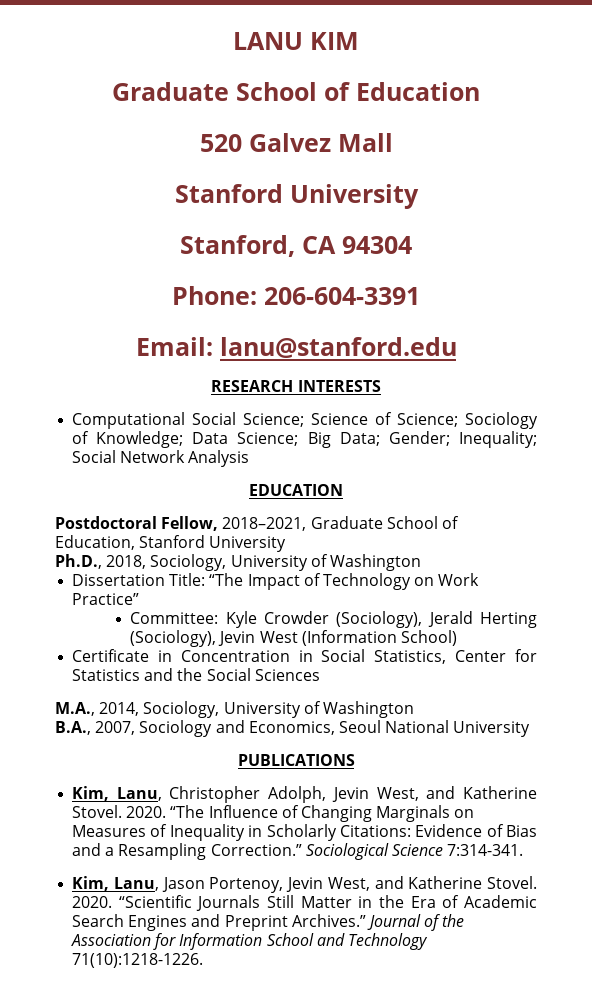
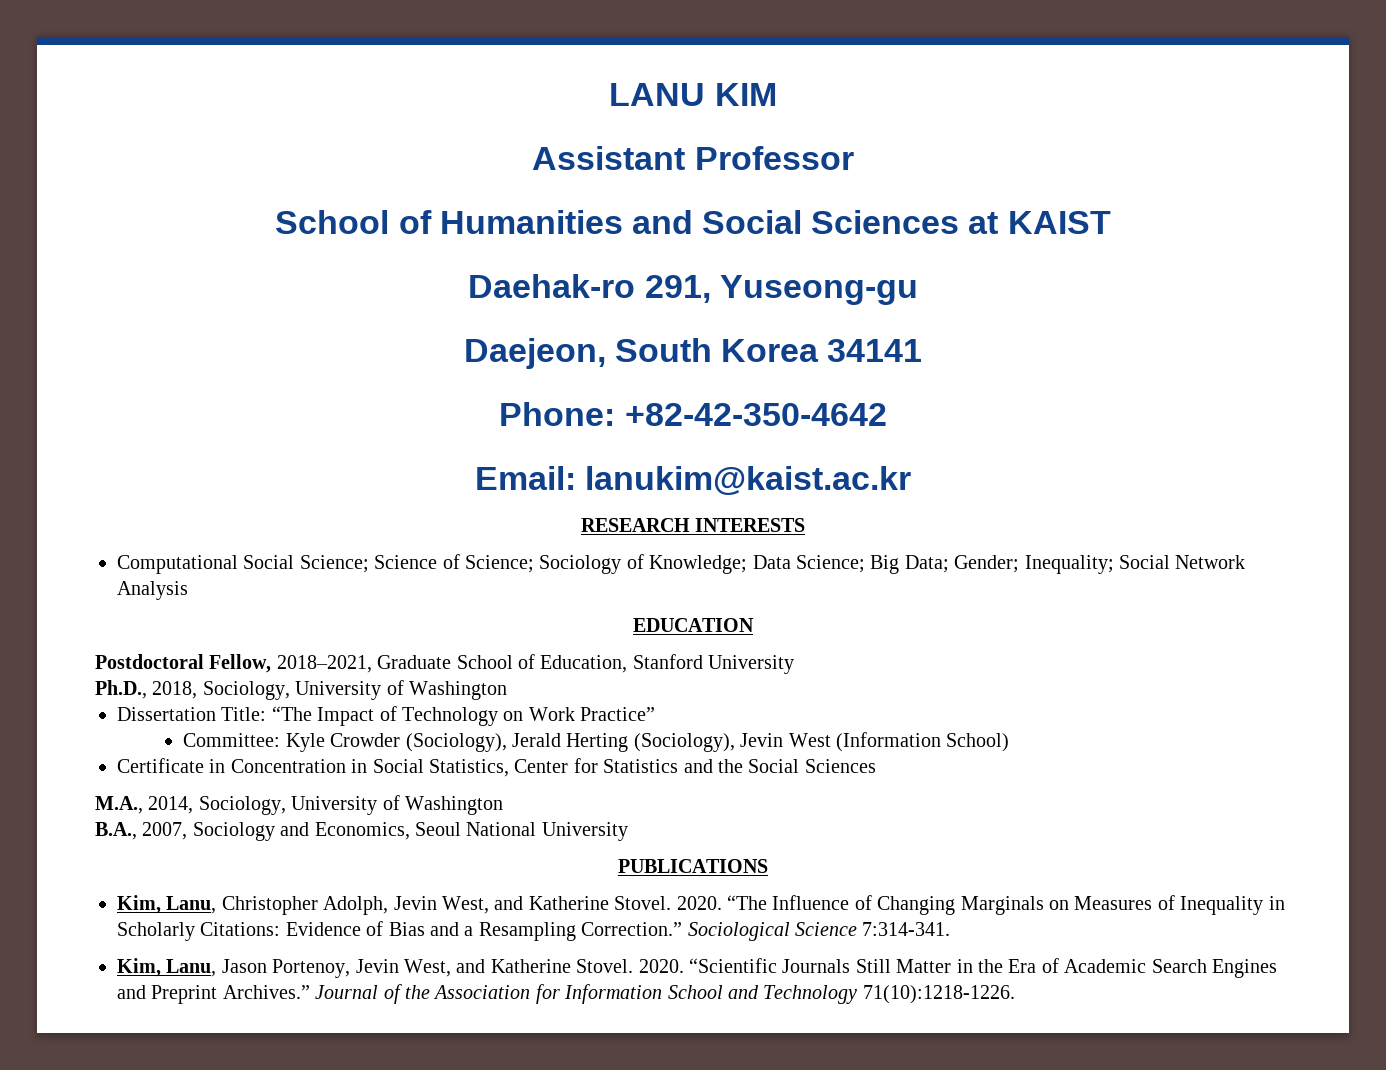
[112,82,480,101] [199,133,393,152] [174,184,419,209] [180,235,412,257] Graduate School of Education // 520 Galvez Mall // Stanford University // Stanford, CA 94304 -> [532,146,854,170] [275,210,1111,234] [468,274,918,305] [463,338,923,369] Assistant Professor // School of Humanities and Social Sciences at KAIST // Daehak-ro 291, Yuseong-gu // Daejeon, South Korea 34141
[264,287,420,305] 206-604-3391 -> [624,403,887,426] +82-42-350-4642
[219,337,457,358] lanu@stanford.edu -> [585,466,912,495] lanukim@kaist.ac.kr

